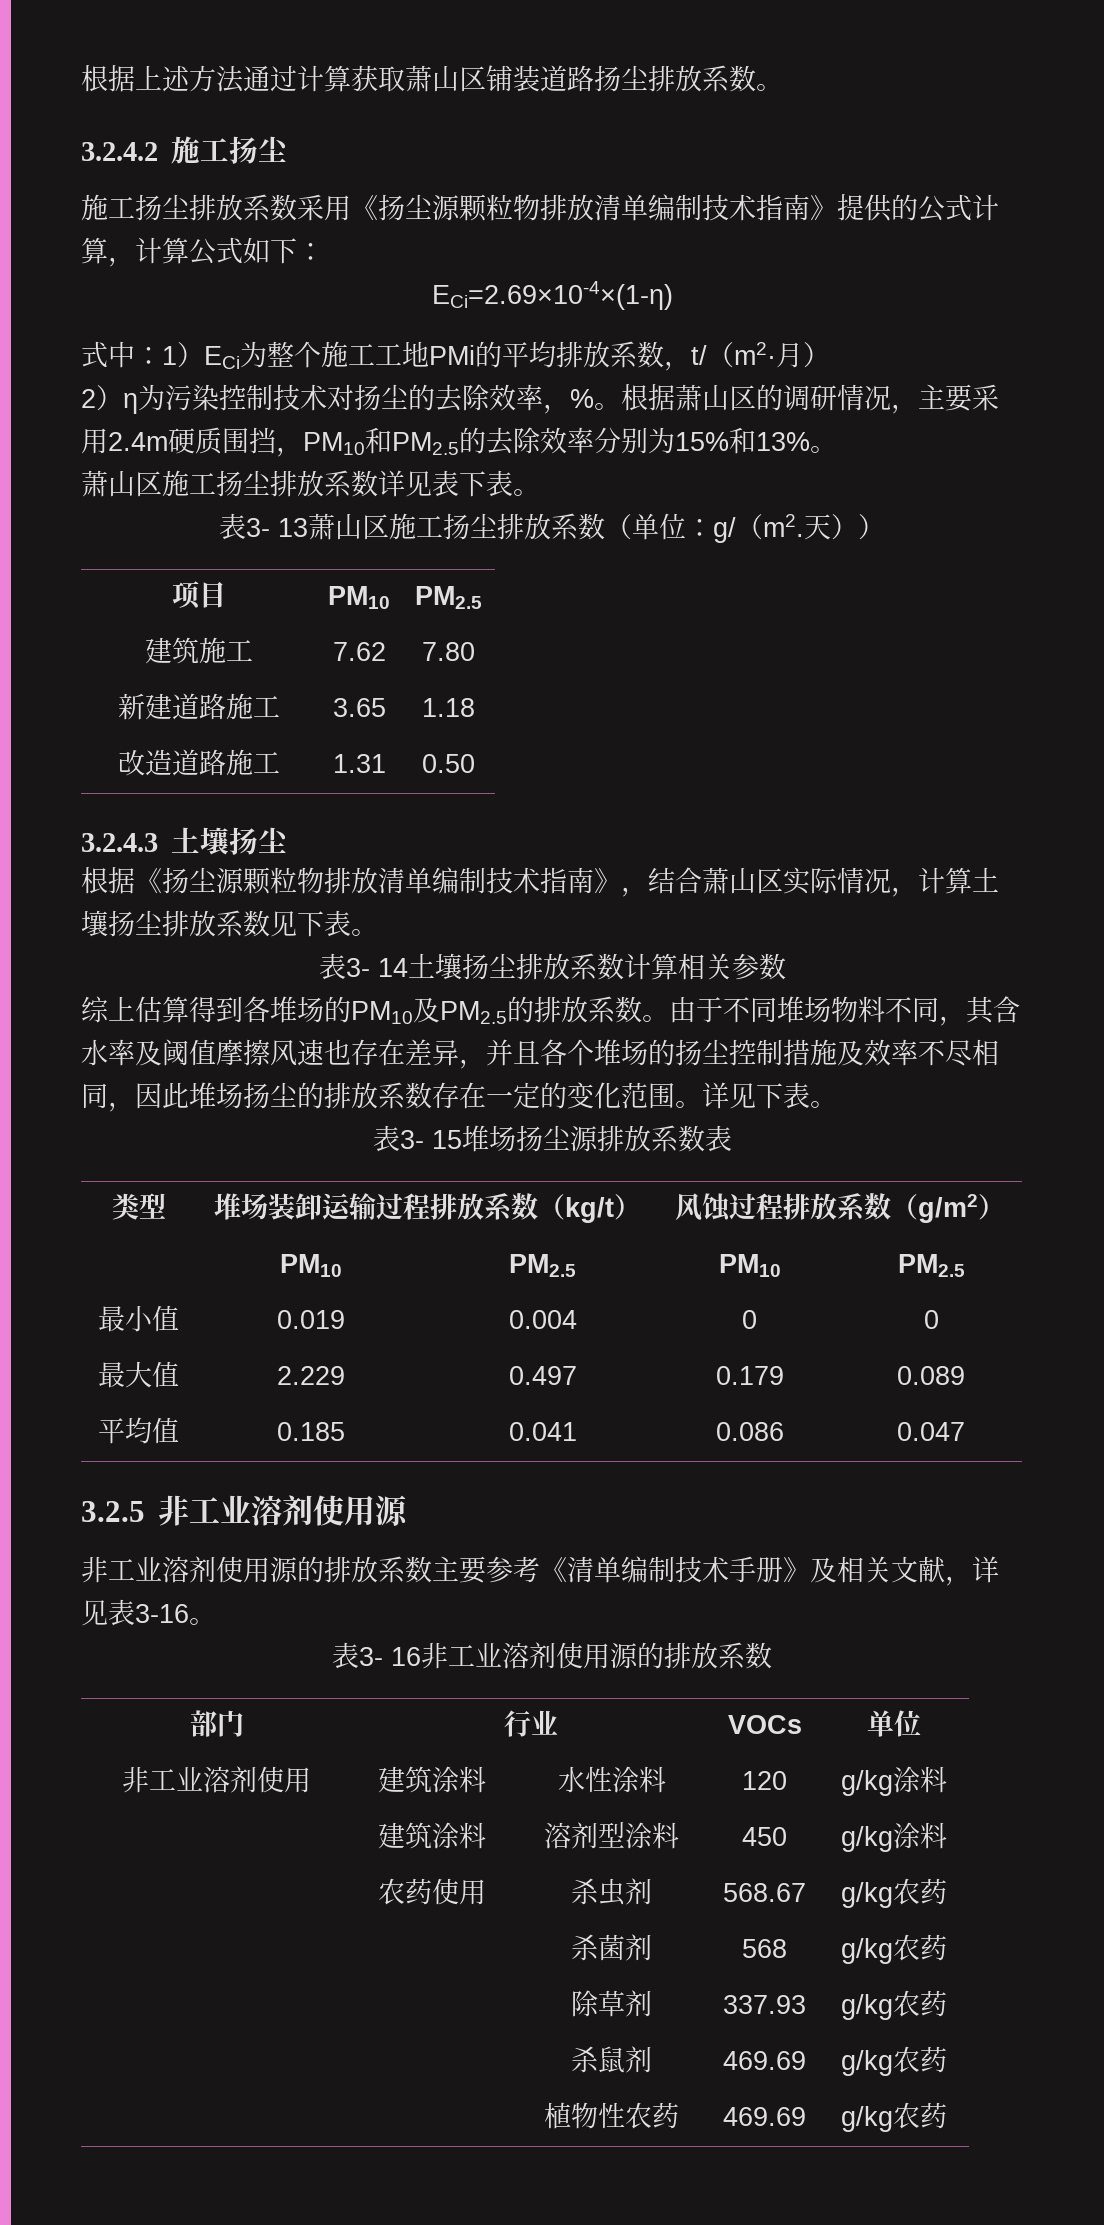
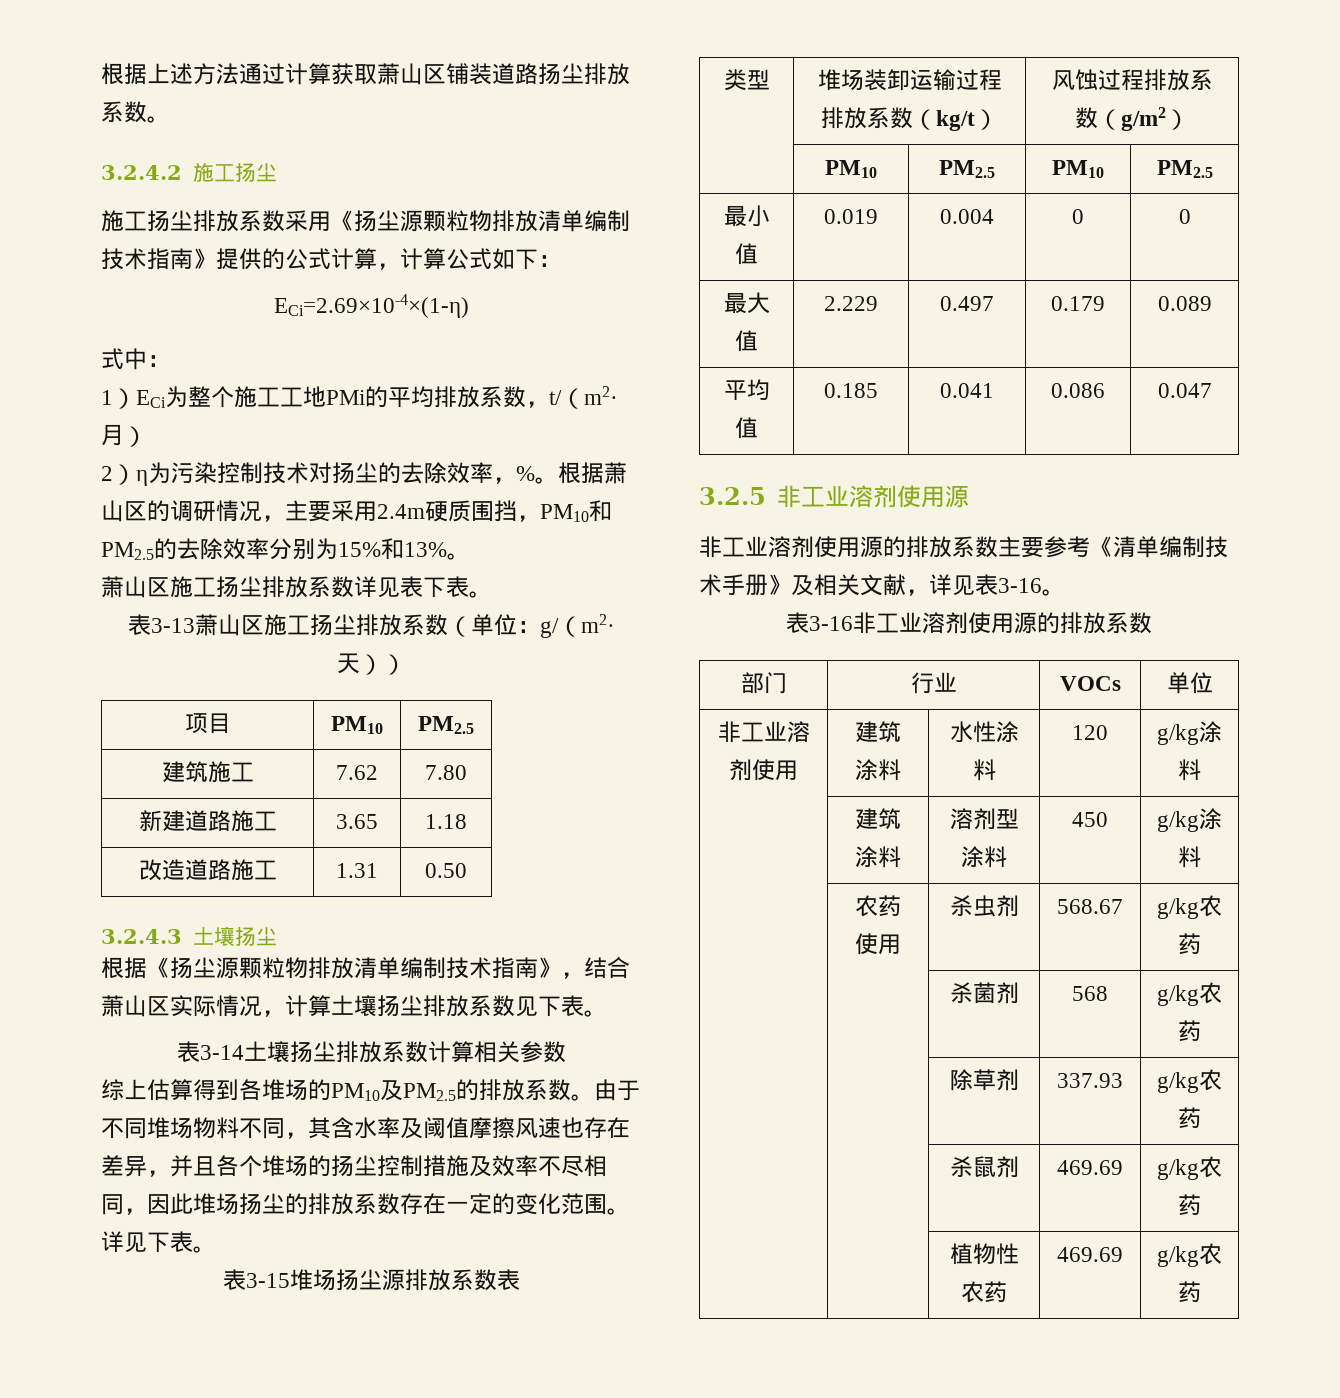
(162, 356) none -> (170, 361) //
[246,518,308,537] 3- 13 -> [150,618,195,633] 3-13
[763,514,804,537] m2. -> [580,614,615,633] m2·
[345,958,408,977] 3- 14 -> [199,1045,244,1060] 3-14
[399,1130,462,1149] 3- 15 -> [245,1273,290,1288] 3-15
[359,1647,421,1666] 3- 16 -> [809,616,853,631] 3-16

